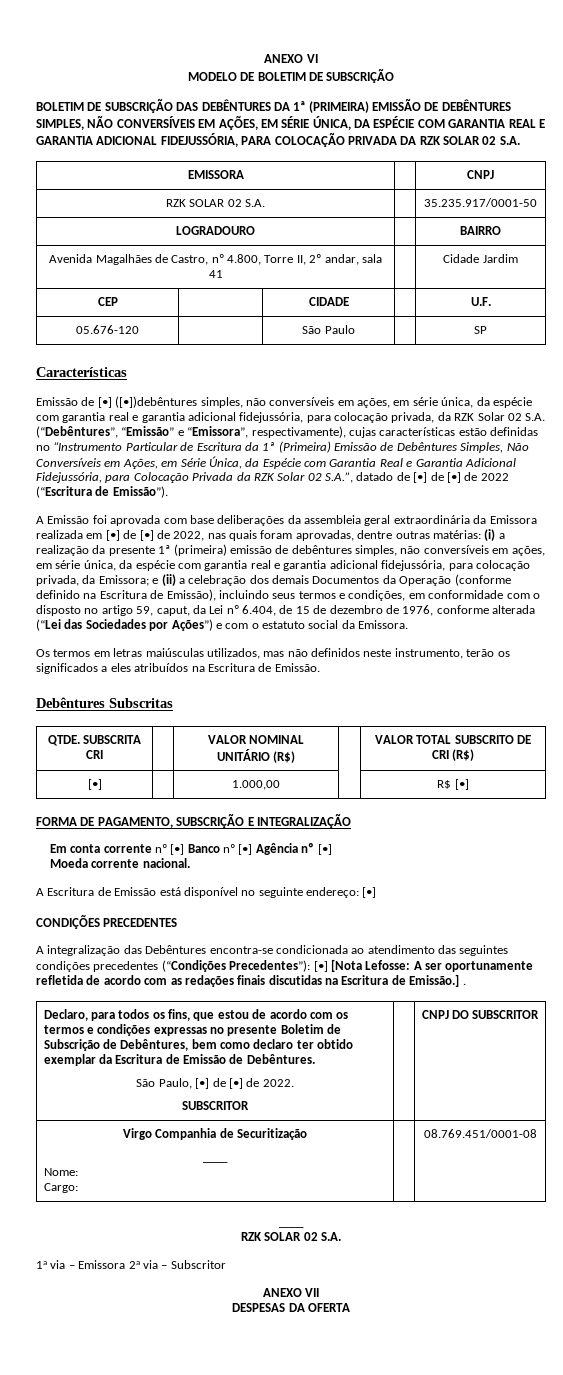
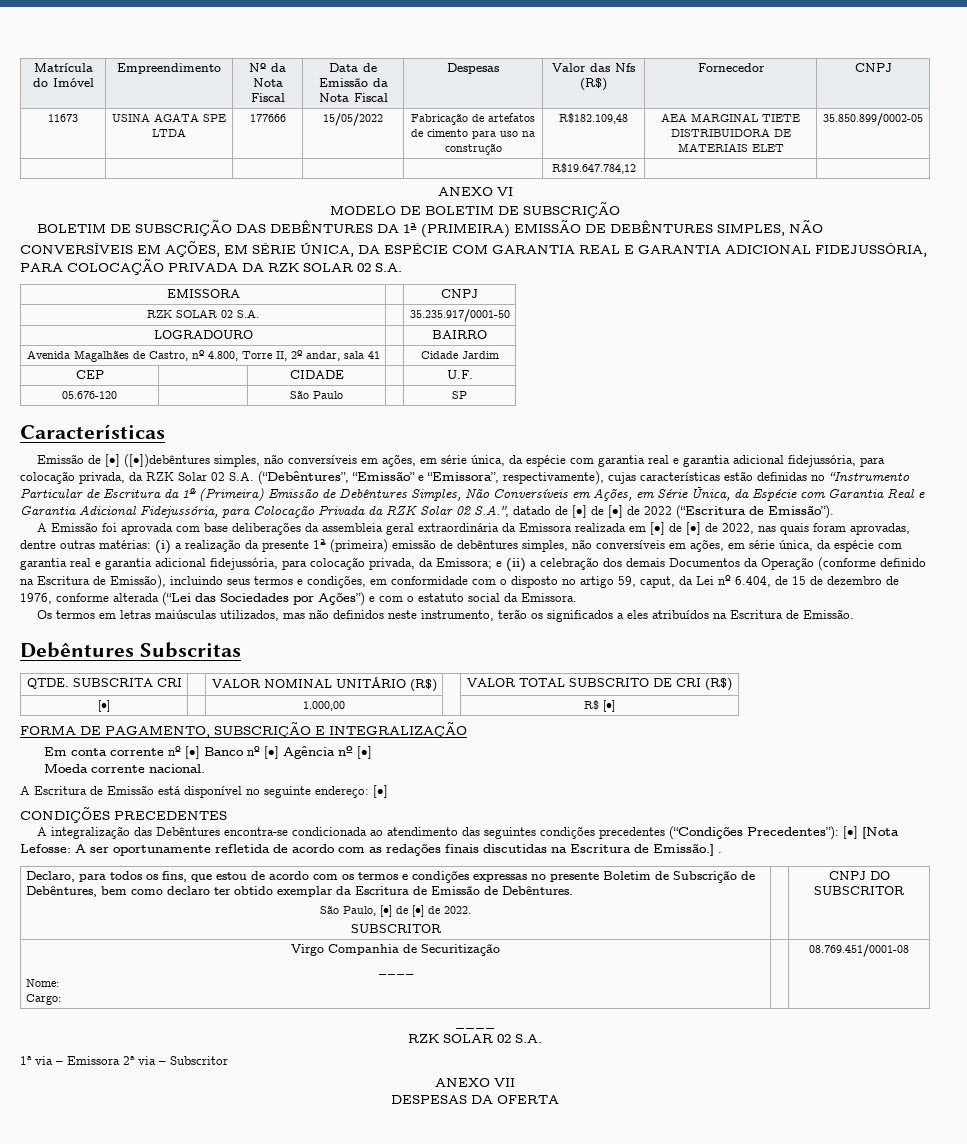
(264, 58) none -> [33,63,93,72] [32,78,94,87] [117,63,221,74] [249,63,286,72] [252,78,283,87] [250,93,285,102] [329,63,377,72] [318,77,388,87] [318,93,388,102] [447,63,499,74] [552,63,635,72] [580,78,607,91] [697,63,765,72] [854,63,892,72] [48,114,78,122] [112,113,226,122] [152,128,186,137] [249,114,286,122] [323,113,383,126] [411,113,535,125] [411,129,535,139] [444,143,502,155] [559,113,628,124] [661,113,800,122] [670,128,791,137] [677,143,784,152] [823,113,923,126] [551,163,636,174] Matrícula do Imóvel | Empreendimento | Nº da Nota Fiscal | Data de Emissão da Nota Fiscal | Despesas | Valor das Nfs (R$) | Fornecedor | CNPJ // 11673 | USINA AGATA SPE LTDA | 177666 | 15/05/2022 | Fabricação de artefatos de cimento para uso na construção | R$182.109,48 | AEA MARGINAL TIETE DISTRIBUIDORA DE MATERIAIS ELET | 35.850.899/0002-05 // | | | | | R$19.647.784,12 | | //

